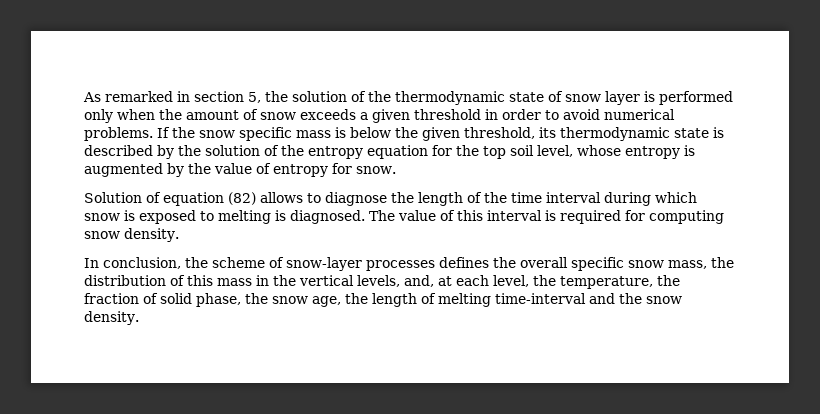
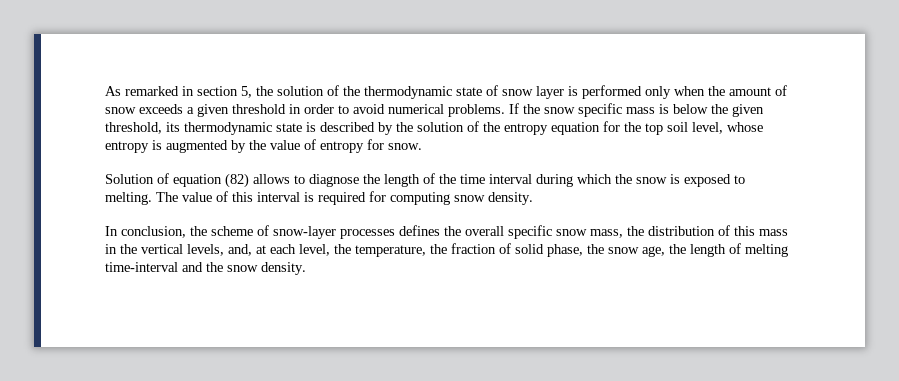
(697, 197) none -> [615,174,632,184] the
[218,210,365,224] melting is diagnosed. -> [105,192,152,205] melting.

